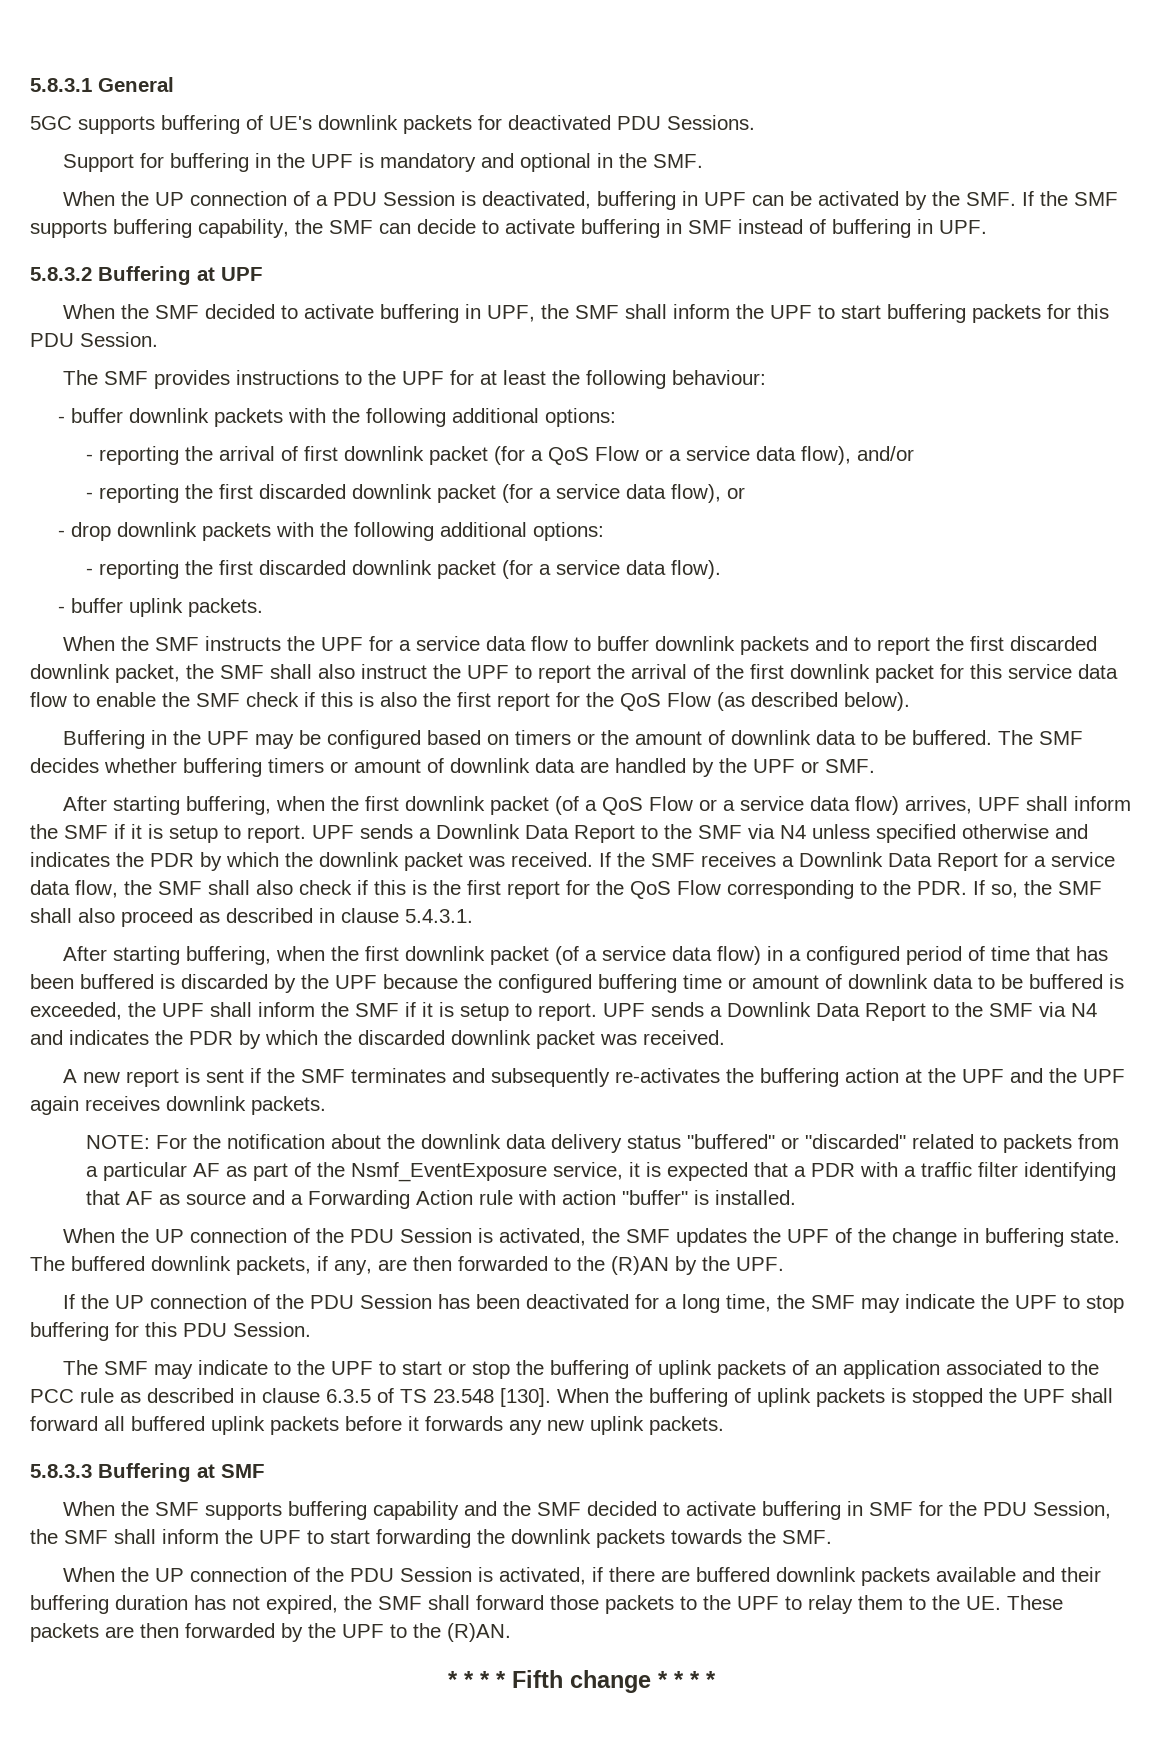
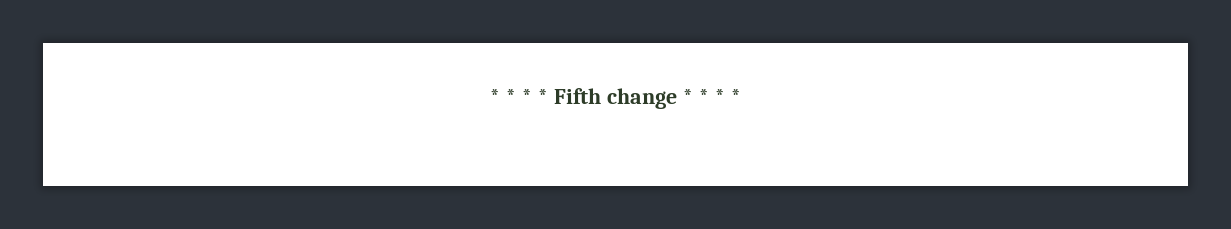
[30,77,174,92] [30,115,755,134] [63,153,704,172] [63,191,1119,210] [30,219,987,238] [30,266,263,285] [63,304,1110,323] [30,332,158,347] [63,370,767,389] [57,408,616,427] [85,446,914,465] [85,484,745,503] [57,522,604,541] [85,560,721,579] [57,598,263,617] [63,636,1098,655] [30,664,1118,683] [30,692,910,711] [63,730,1084,749] [30,758,875,777] [63,796,1132,815] [30,824,1088,843] [30,852,1115,871] [30,880,1102,899] [30,908,473,927] [63,946,1109,965] [30,974,1124,993] [30,1002,1097,1021] [30,1030,725,1049] [63,1068,1126,1087] [30,1096,326,1115] [85,1134,1119,1153] [85,1162,1116,1182] [85,1190,796,1209] [63,1228,1121,1247] [30,1256,784,1275] [63,1294,1125,1313] [30,1322,311,1341] [63,1360,1100,1379] [30,1388,1113,1407] [30,1416,724,1435] [30,1463,265,1482] [63,1501,1112,1520] [30,1529,832,1548] [63,1567,1102,1586] [30,1595,1063,1614] [30,1623,511,1642] 5.8.3.1 General // 5GC supports buffering of UE's downlink packets for deactivated PDU Sessions. // Support for buffering in the UPF is mandatory and optional in the SMF. // When the UP connection of a PDU Session is deactivated, buffering in UPF can be activated by the SMF. If the SMF supports buffering capability, the SMF can decide to activate buffering in SMF instead of buffering in UPF. // 5.8.3.2 Buffering at UPF // When the SMF decided to activate buffering in UPF, the SMF shall inform the UPF to start buffering packets for this PDU Session. // The SMF provides instructions to the UPF for at least the following behaviour: // - buffer downlink packets with the following additional options: // - reporting the arrival of first downlink packet (for a QoS Flow or a service data flow), and/or // - reporting the first discarded downlink packet (for a service data flow), or // - drop downlink packets with the following additional options: // - reporting the first discarded downlink packet (for a service data flow). // - buffer uplink packets. // When the SMF instructs the UPF for a service data flow to buffer downlink packets and to report the first discarded downlink packet, the SMF shall also instruct the UPF to report the arrival of the first downlink packet for this service data flow to enable the SMF check if this is also the first report for the QoS Flow (as described below). // Buffering in the UPF may be configured based on timers or the amount of downlink data to be buffered. The SMF decides whether buffering timers or amount of downlink data are handled by the UPF or SMF. // After starting buffering, when the first downlink packet (of a QoS Flow or a service data flow) arrives, UPF shall inform the SMF if it is setup to report. UPF sends a Downlink Data Report to the SMF via N4 unless specified otherwise and indicates the PDR by which the downlink packet was received. If the SMF receives a Downlink Data Report for a service data flow, the SMF shall also check if this is the first report for the QoS Flow corresponding to the PDR. If so, the SMF shall also proceed as described in clause 5.4.3.1. // After starting buffering, when the first downlink packet (of a service data flow) in a configured period of time that has been buffered is discarded by the UPF because the configured buffering time or amount of downlink data to be buffered is exceeded, the UPF shall inform the SMF if it is setup to report. UPF sends a Downlink Data Report to the SMF via N4 and indicates the PDR by which the discarded downlink packet was received. // A new report is sent if the SMF terminates and subsequently re-activates the buffering action at the UPF and the UPF again receives downlink packets. // NOTE: For the notification about the downlink data delivery status "buffered" or "discarded" related to packets from a particular AF as part of the Nsmf_EventExposure service, it is expected that a PDR with a traffic filter identifying that AF as source and a Forwarding Action rule with action "buffer" is installed. // When the UP connection of the PDU Session is activated, the SMF updates the UPF of the change in buffering state. The buffered downlink packets, if any, are then forwarded to the (R)AN by the UPF. // If the UP connection of the PDU Session has been deactivated for a long time, the SMF may indicate the UPF to stop buffering for this PDU Session. // The SMF may indicate to the UPF to start or stop the buffering of uplink packets of an application associated to the PCC rule as described in clause 6.3.5 of TS 23.548 [130]. When the buffering of uplink packets is stopped the UPF shall forward all buffered uplink packets before it forwards any new uplink packets. // 5.8.3.3 Buffering at SMF // When the SMF supports buffering capability and the SMF decided to activate buffering in SMF for the PDU Session, the SMF shall inform the UPF to start forwarding the downlink packets towards the SMF. // When the UP connection of the PDU Session is activated, if there are buffered downlink packets available and their buffering duration has not expired, the SMF shall forward those packets to the UPF to relay them to the UE. These packets are then forwarded by the UPF to the (R)AN. // -> (490, 96) none

